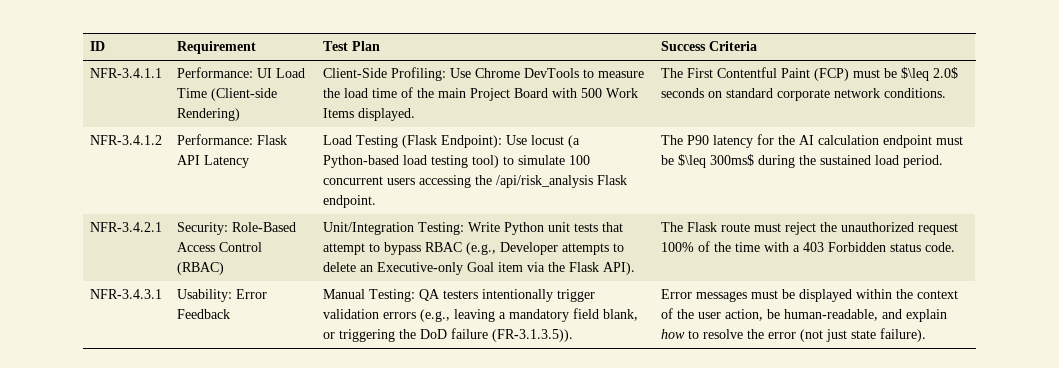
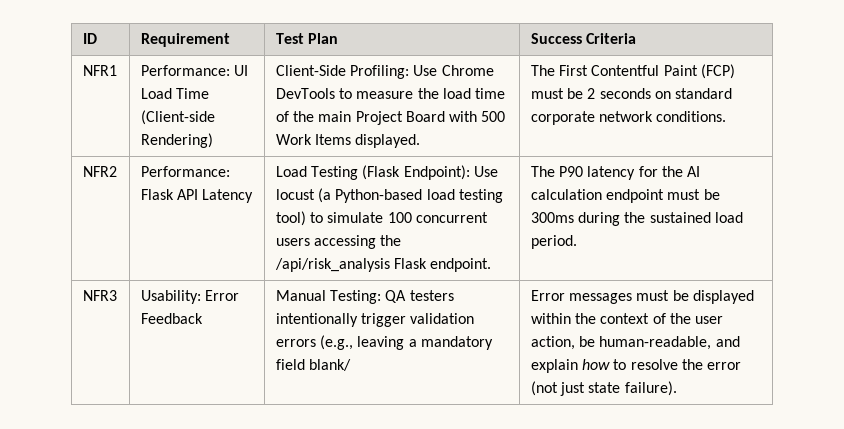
[90,68,163,78] NFR-3.4.1.1 -> [82,65,117,76] NFR1
[901,67,959,81] $\leq 2.0$ -> [587,88,596,99] 2
[90,135,163,145] NFR-3.4.1.2 -> [82,166,117,177] NFR2
[678,154,755,168] $\leq 300ms$ -> [530,212,574,223] 300ms
[90,222,163,232] [177,222,297,235] [177,242,263,252] [177,262,225,275] [323,222,624,235] [323,242,625,255] [323,262,636,275] [661,222,959,235] [661,241,956,252] [90,289,163,299] NFR-3.4.2.1 | Security: Role-Based Access Control (RBAC) | Unit/Integration Testing: Write Python unit tests that attempt to bypass RBAC (e.g., Developer attempts to delete an Executive-only Goal item via the Flask API). | The Flask route must reject the unauthorized request 100% of the time with a 403 Forbidden status code. // NFR-3.4.3.1 -> [82,290,117,301] NFR3
[603,309,639,321] [323,328,574,342] blank, or triggering the DoD failure (FR-3.1.3.5)). -> [308,359,351,371] blank/

